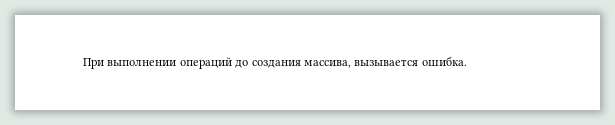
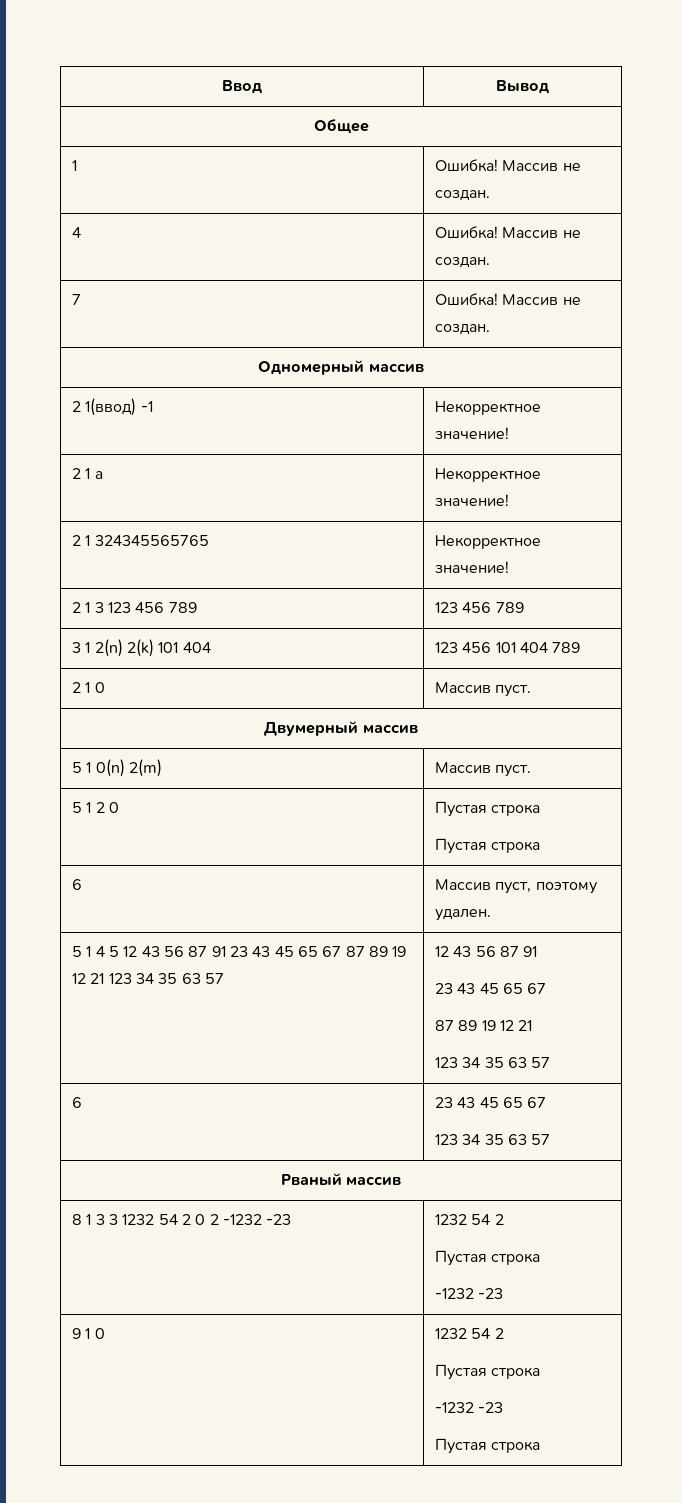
[83,56,467,69] При выполнении операций до создания массива, вызывается ошибка. -> [222,80,262,94] [496,80,549,94] [313,119,369,134] [72,160,78,171] [435,159,581,172] [435,190,491,201] [72,227,82,238] [435,226,581,239] [435,257,491,268] [72,294,82,305] [435,293,581,306] [435,324,491,335] [258,360,424,375] [72,398,153,416] [435,401,542,415] [435,427,510,439] [72,468,103,479] [435,468,542,482] [435,494,510,506] [72,535,209,546] [435,535,542,549] [435,561,510,573] [72,602,197,613] [435,602,524,613] [72,639,211,657] [435,642,581,653] [72,682,105,693] [435,682,532,697] [264,721,418,736] [72,759,163,777] [435,762,532,777] [72,802,120,813] [435,801,541,817] [435,838,541,854] [72,879,83,890] [435,879,598,894] [435,909,492,921] [72,946,407,957] [72,973,224,984] [435,946,538,957] [435,983,547,994] [435,1020,533,1031] [435,1057,551,1068] [72,1097,83,1108] [435,1097,547,1108] [435,1134,551,1145] [280,1173,402,1185] [72,1214,292,1225] [435,1214,504,1225] [435,1250,541,1266] [435,1288,504,1299] [72,1328,105,1339] [435,1328,504,1339] [435,1364,541,1380] [435,1402,504,1413] [435,1438,541,1454] Ввод | Вывод // Общее // 1 | Ошибка! Массив не создан. // 4 | Ошибка! Массив не создан. // 7 | Ошибка! Массив не создан. // Одномерный массив // 2 1(ввод) -1 | Некорректное значение! // 2 1 a | Некорректное значение! // 2 1 324345565765 | Некорректное значение! // 2 1 3 123 456 789 | 123 456 789 // 3 1 2(n) 2(k) 101 404 | 123 456 101 404 789 // 2 1 0 | Массив пуст. // Двумерный массив // 5 1 0(n) 2(m) | Массив пуст. // 5 1 2 0 | Пустая строка // Пустая строка // 6 | Массив пуст, поэтому удален. // 5 1 4 5 12 43 56 87 91 23 43 45 65 67 87 89 19 12 21 123 34 35 63 57 | 12 43 56 87 91 // 23 43 45 65 67 // 87 89 19 12 21 // 123 34 35 63 57 // 6 | 23 43 45 65 67 // 123 34 35 63 57 // Рваный массив // 8 1 3 3 1232 54 2 0 2 -1232 -23 | 1232 54 2 // Пустая строка // -1232 -23 // 9 1 0 | 1232 54 2 // Пустая строка // -1232 -23 // Пустая строка

